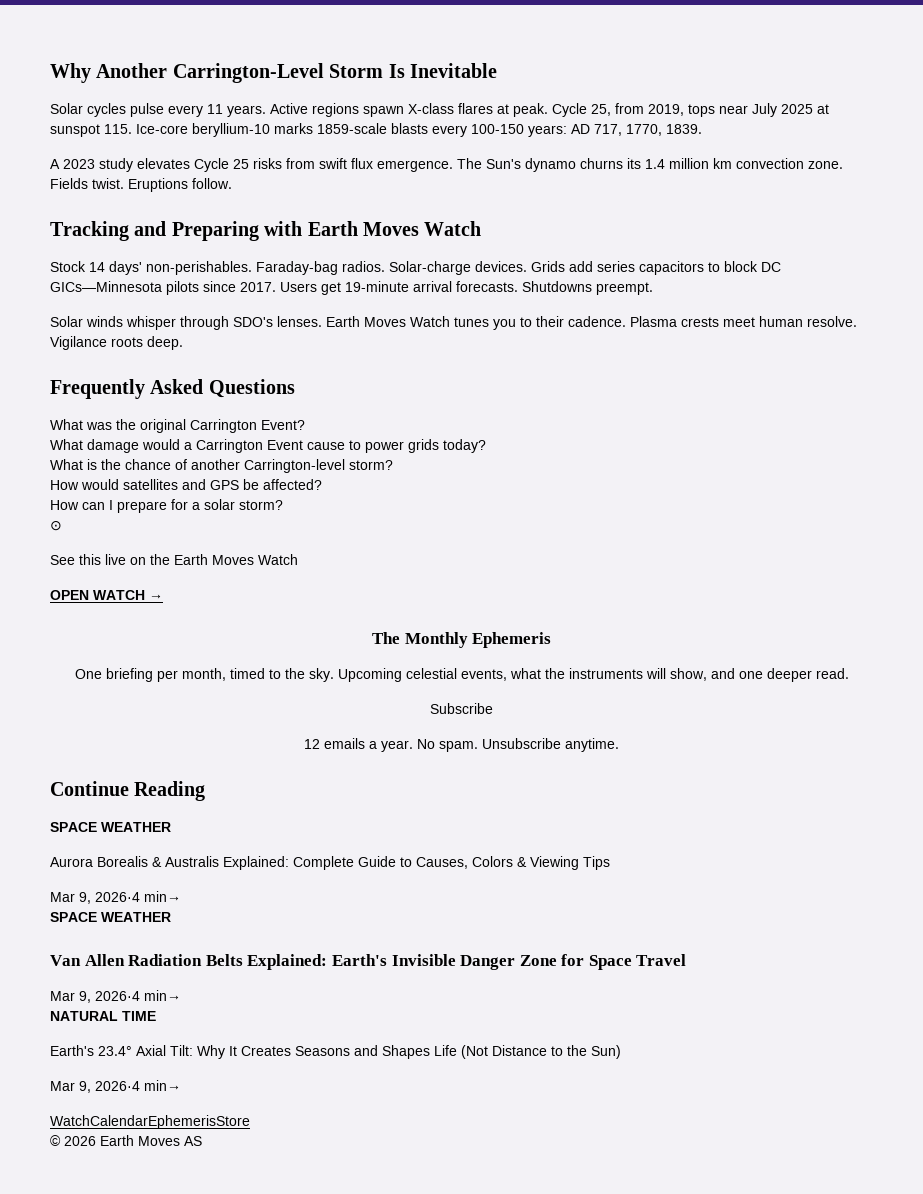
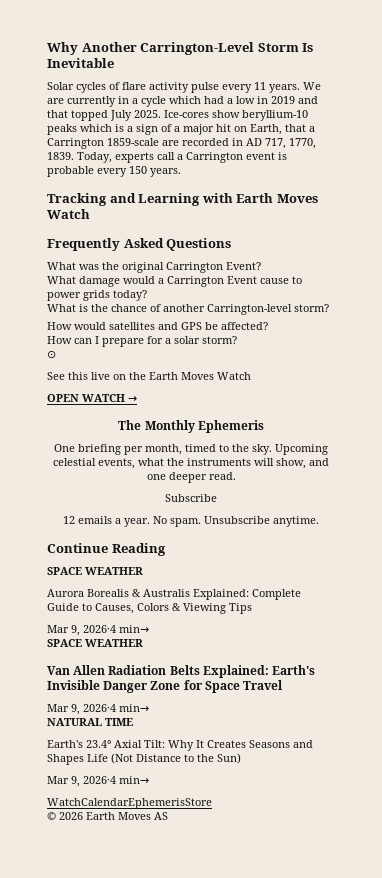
(126, 110) none -> [109,82,189,93] of flare activity
[270,103,829,117] [50,123,702,137] [50,158,843,172] [50,178,232,192] Active regions spawn X-class flares at peak. Cycle 25, from 2019, tops near July 2025 at sunspot 115. Ice-core beryllium-10 marks 1859-scale blasts every 100-150 years: AD 717, 1770, 1839. // A 2023 study elevates Cycle 25 risks from swift flux emergence. The Sun's dynamo churns its 1.4 million km convection zone. Fields twist. Eruptions follow. -> [303,82,321,90] [47,96,318,107] [47,110,308,121] [47,124,315,135] [47,138,316,149] [47,152,287,163] [47,166,181,177] We are currently in a cycle which had a low in 2019 and that topped July 2025. Ice-cores show beryllium-10 peaks which is a sign of a major hit on Earth, that a Carrington 1859-scale are recorded in AD 717, 1770, 1839. Today, experts call a Carrington event is probable every 150 years.
[171,221,259,241] Preparing -> [138,193,201,206] Learning
[50,261,781,275] [50,281,653,295] [50,316,857,330] [50,336,183,350] // Stock 14 days' non-perishables. Faraday-bag radios. Solar-charge devices. Grids add series capacitors to block DC GICs—Minnesota pilots since 2017. Users get 19-minute arrival forecasts. Shutdowns preempt. // Solar winds whisper through SDO's lenses. Earth Moves Watch tunes you to their cadence. Plasma crests meet human resolve. Vigilance roots deep. -> (90, 214) none

